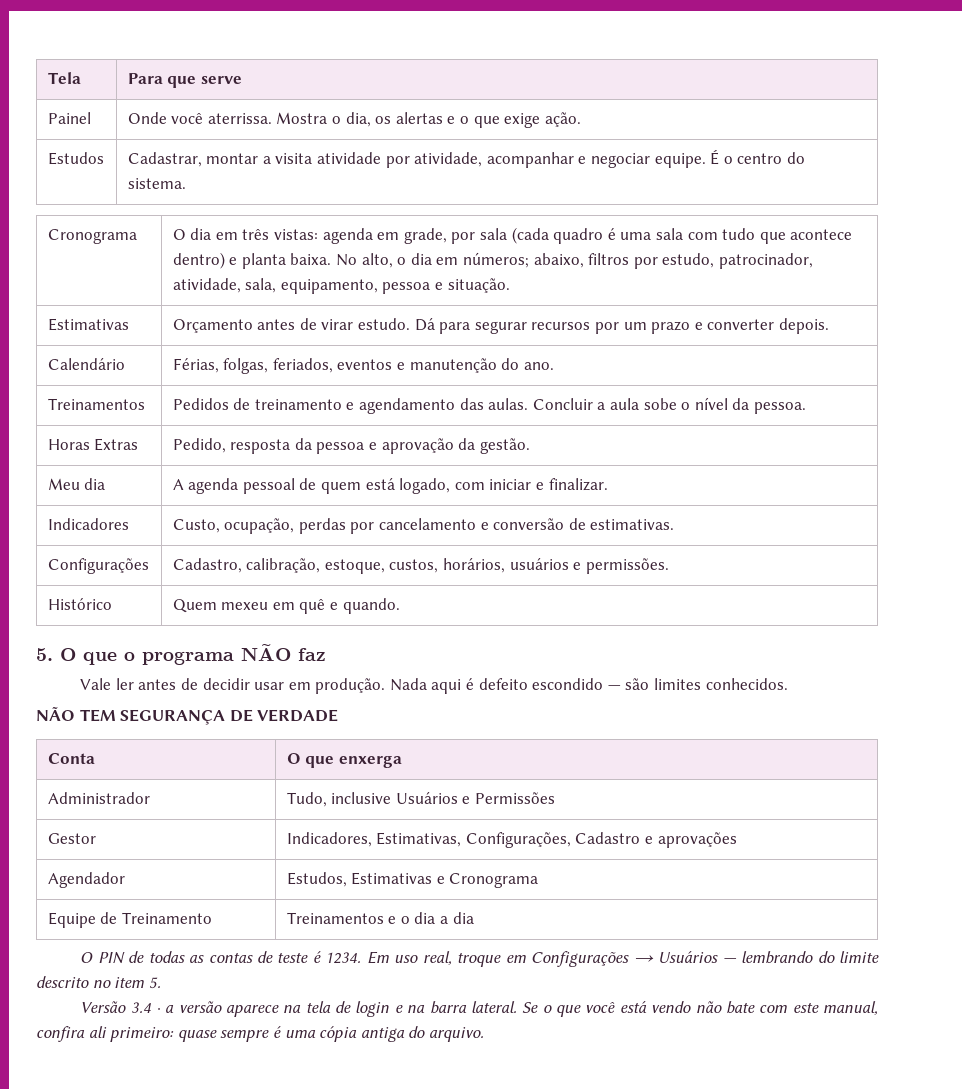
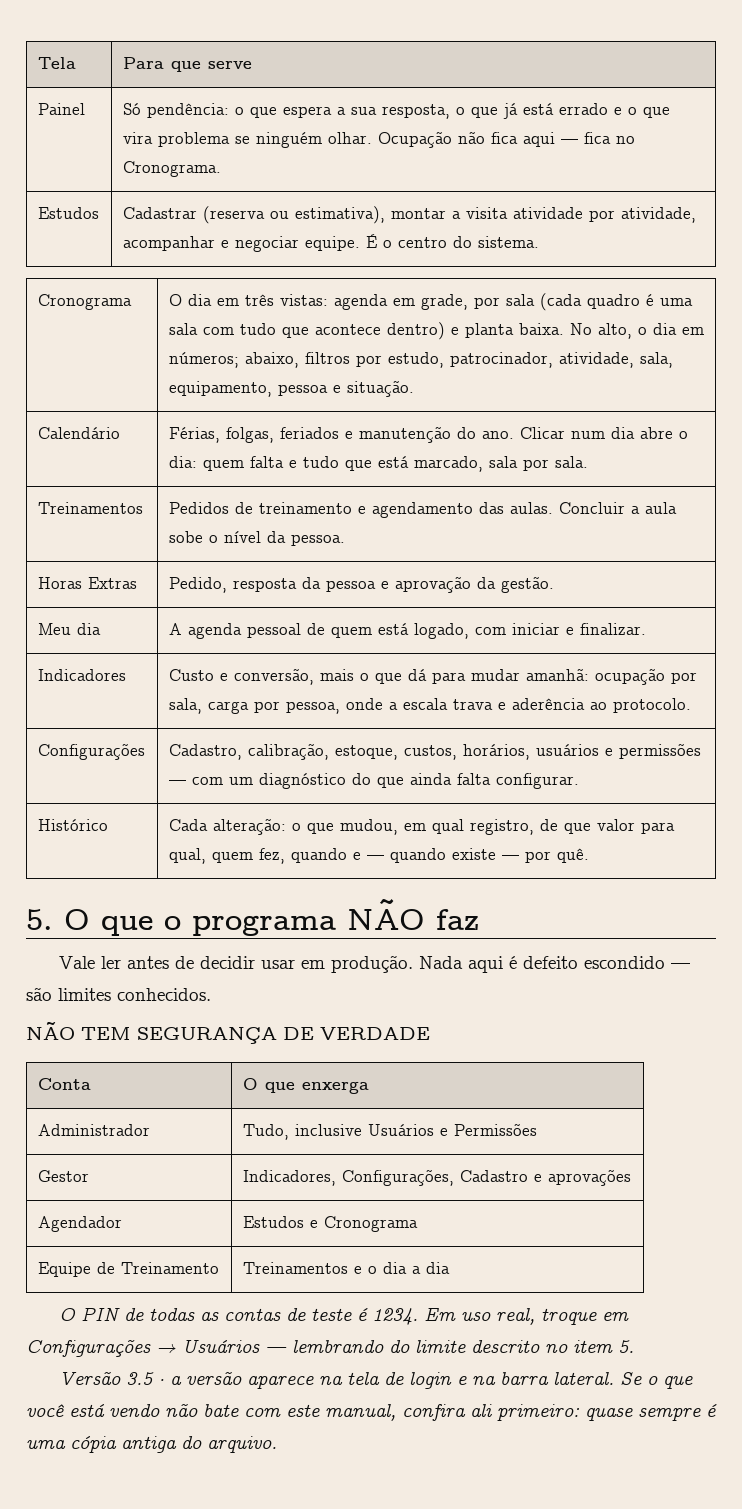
[127,112,581,128] [47,152,104,165] [127,152,202,167] Onde você aterrissa. Mostra o dia, os alertas e o que exige ação. // Estudos | Cadastrar, -> [122,103,670,119] [122,131,635,148] [122,161,221,177] [37,207,99,219] [122,206,385,224] Só pendência: o que espera a sua resposta, o que já está errado e o que vira problema se ninguém olhar. Ocupação não fica aqui — fica no Cronograma. // Estudos | Cadastrar (reserva ou estimativa),
[47,318,129,331] [172,318,829,334] // Estimativas | Orçamento antes de virar estudo. Dá para segurar recursos por um prazo e converter depois. -> (414, 388) none
[272,358,393,373] feriados, eventos -> [279,427,339,439] feriados
(554, 366) none -> [519,427,688,439] [168,456,588,472] Clicar num dia abre o dia: quem falta e tudo que está marcado, sala por sala.
[172,518,675,534] Custo, ocupação, perdas por cancelamento e conversão de estimativas. -> [168,668,697,685] [168,698,691,714] Custo e conversão, mais o que dá para mudar amanhã: ocupação por sala, carga por pessoa, onde a escala trava e aderência ao protocolo.
[585,558,669,574] [47,598,112,610] [172,598,400,614] permissões. // Histórico | Quem mexeu em quê e quando. -> [618,743,701,759] [168,773,579,789] [37,819,108,831] [168,818,675,835] [168,848,589,864] permissões — com um diagnóstico do que ainda falta configurar. // Histórico | Cada alteração: o que mudou, em qual registro, de que valor para qual, quem fez, quando e — quando existe — por quê.
[376,832,462,847] Estimativas, -> (336, 1178) none
[286,872,433,887] Estudos, Estimativas -> [242,1216,304,1228] Estudos
[130,1002,151,1013] 3.4 -> [126,1372,155,1385] 3.5

